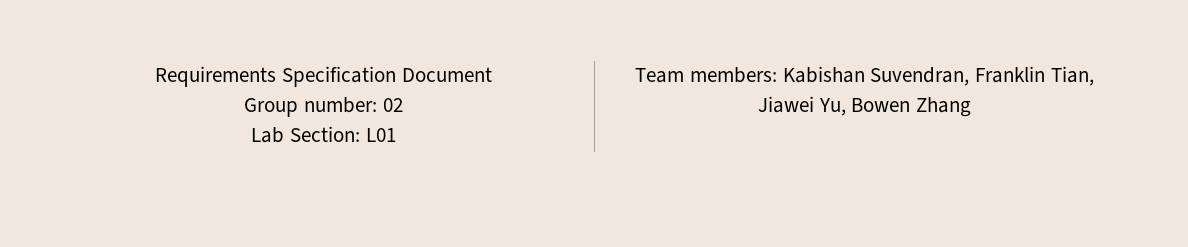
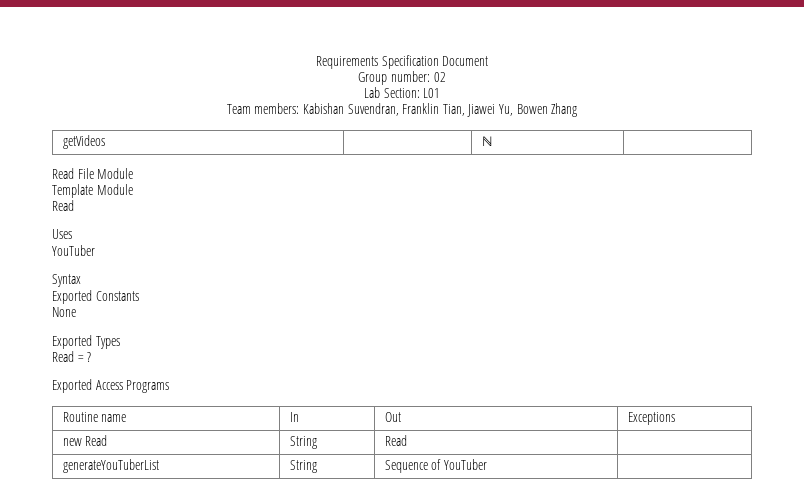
(972, 107) none -> [62,135,105,149] [481,136,493,146] [52,168,134,179] [52,184,133,198] [52,200,74,211] [52,229,72,239] [52,245,95,256] [52,274,81,287] [52,290,139,304] [52,307,76,317] [52,335,120,349] [52,351,92,362] [52,379,170,393] [62,412,127,422] [289,412,299,422] [384,412,401,422] [627,412,675,425] [62,435,108,446] [289,436,317,449] [384,435,407,446] [62,459,159,473] [289,460,317,473] [384,459,488,473] // getVideos | | ℕ | // Read File Module // Template Module // Read // Uses // YouTuber // Syntax // Exported Constants // None // Exported Types // Read = ? // Exported Access Programs // Routine name | In | Out | Exceptions // new Read | String | Read | // generateYouTuberList | String | Sequence of YouTuber |

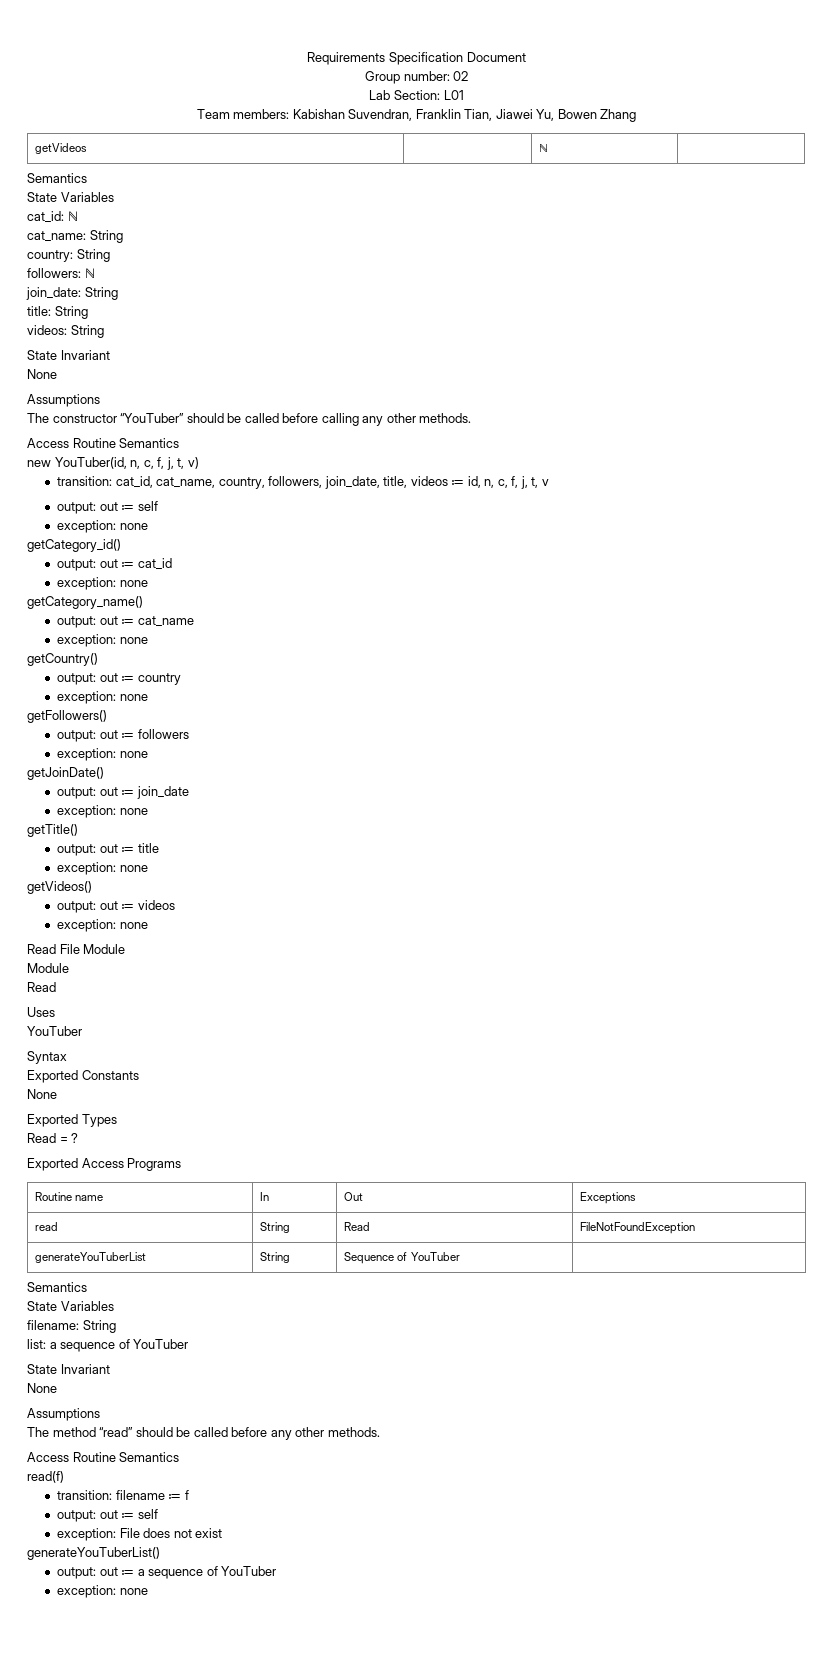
(493, 141) none -> [27,173,87,183] [27,192,114,202] [27,211,78,223] [27,230,123,243] [27,249,110,262] [27,268,95,278] [26,287,118,300] [27,306,88,319] [27,325,104,338] [27,350,110,360] [27,369,57,379] [27,394,100,407] [27,413,472,426] [27,438,180,448] [27,457,199,470] [57,476,549,489] [57,501,158,514] [57,520,148,533] [27,539,121,552] [57,558,172,571] [57,577,148,590] [27,596,143,609] [57,616,194,628] [57,634,148,647] [27,653,98,666] [57,673,181,685] [57,691,148,704] [27,710,107,723] [57,729,189,742] [57,748,148,761] [27,767,104,780] [57,786,189,799] [57,805,148,818] [27,824,78,837] [57,843,159,856] [57,862,148,875] [27,881,92,894] [57,900,175,913] [57,919,148,932] // Semantics // State Variables // cat_id: ℕ // cat_name: String // country: String // followers: ℕ // join_date: String // title: String // videos: String // State Invariant // None // Assumptions // The constructor “YouTuber” should be called before calling any other methods. // Access Routine Semantics // new YouTuber(id, n, c, f, j, t, v) // transition: cat_id, cat_name, country, followers, join_date, title, videos ≔ id, n, c, f, j, t, v // output: out ≔ self // exception: none // getCategory_id() // output: out ≔ cat_id // exception: none // getCategory_name() // output: out ≔ cat_name // exception: none // getCountry() // output: out ≔ country // exception: none // getFollowers() // output: out ≔ followers // exception: none // getJoinDate() // output: out ≔ join_date // exception: none // getTitle() // output: out ≔ title // exception: none // getVideos() // output: out ≔ videos // exception: none
[52,184,93,198] Template -> (126, 949) none
[62,435,108,446] new Read -> [35,1222,59,1231] read
(407, 440) none -> [580,1222,696,1234] FileNotFoundException
(488, 464) none -> [27,1282,87,1292] [27,1301,114,1311] [27,1320,116,1333] [27,1339,189,1352] [27,1364,110,1374] [27,1383,57,1393] [27,1408,100,1421] [27,1427,380,1440] [27,1452,180,1462] [27,1471,64,1483] [57,1490,189,1500] [57,1509,158,1522] [57,1528,223,1541] [27,1547,160,1560] [57,1566,277,1579] [57,1585,148,1598] // Semantics // State Variables // filename: String // list: a sequence of YouTuber // State Invariant // None // Assumptions // The method “read” should be called before any other methods. // Access Routine Semantics // read(f) // transition: filename ≔ f // output: out ≔ self // exception: File does not exist // generateYouTuberList() // output: out ≔ a sequence of YouTuber // exception: none

